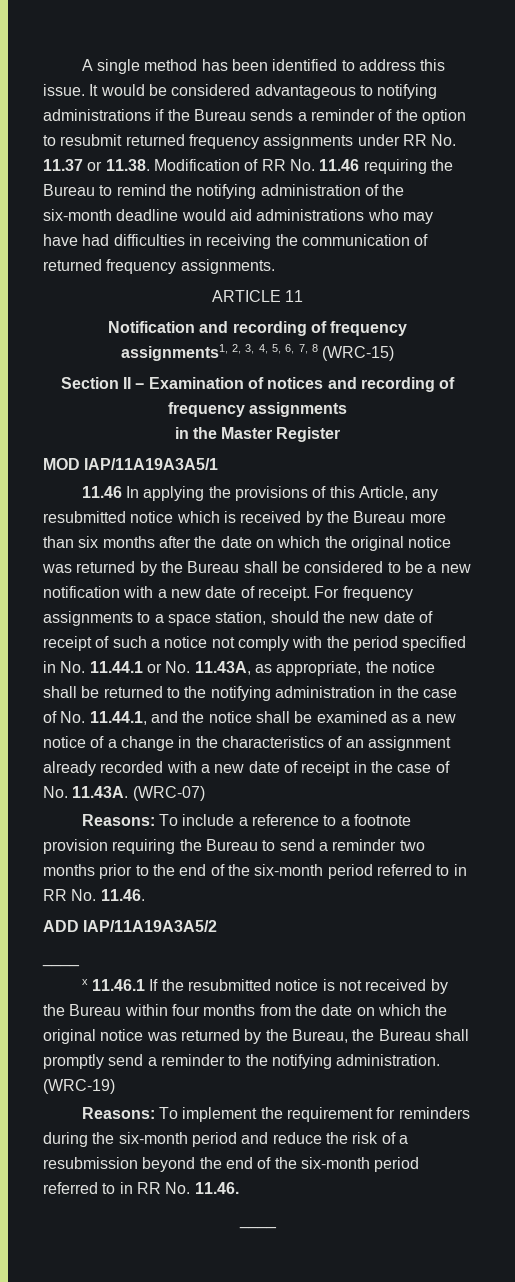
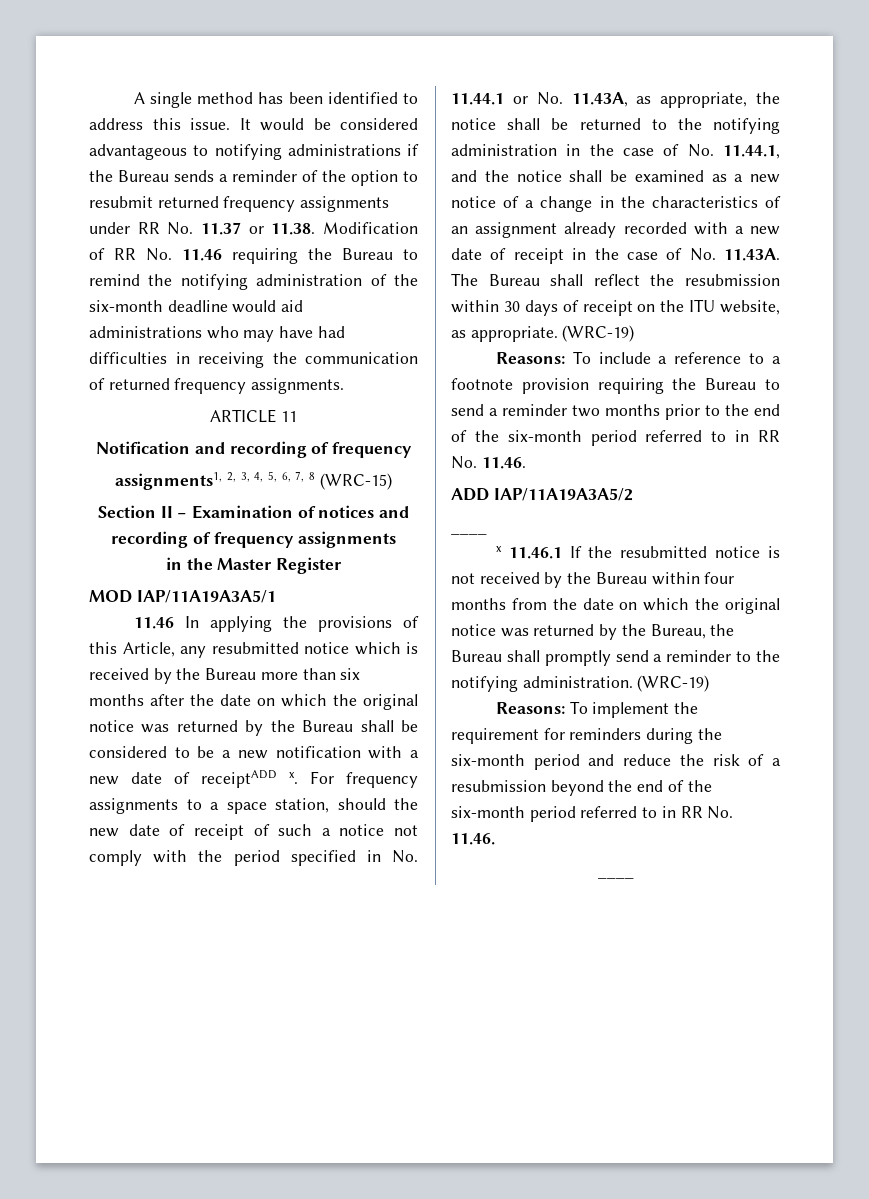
[257,586,310,601] receipt. -> [201,770,298,788] receiptADD x.
[132,786,205,801] (WRC-07) -> [451,273,780,286] [451,299,780,316] [451,325,635,342] The Bureau shall reflect the resubmission within 30 days of receipt on the ITU website, as appropriate. (WRC-19)

